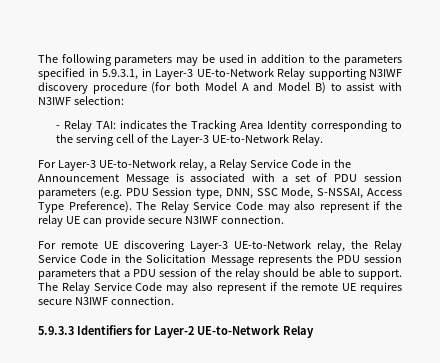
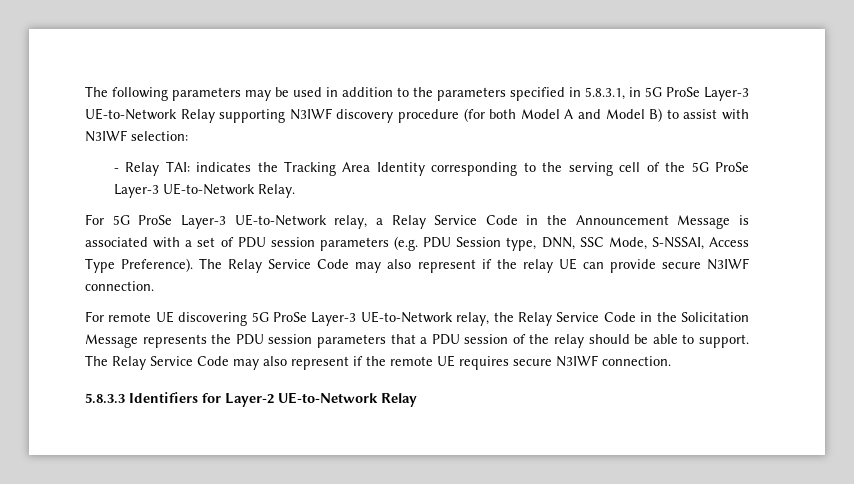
[102,68,152,80] 5.9.3.1, in -> [585,87,700,100] 5.8.3.1, in 5G ProSe
(168, 138) none -> [691,162,749,172] 5G ProSe
(56, 164) none -> [112,215,173,225] 5G ProSe
(185, 246) none -> [251,312,307,322] 5G ProSe
[38,326,74,335] 5.9.3.3 -> [85,393,125,404] 5.8.3.3

